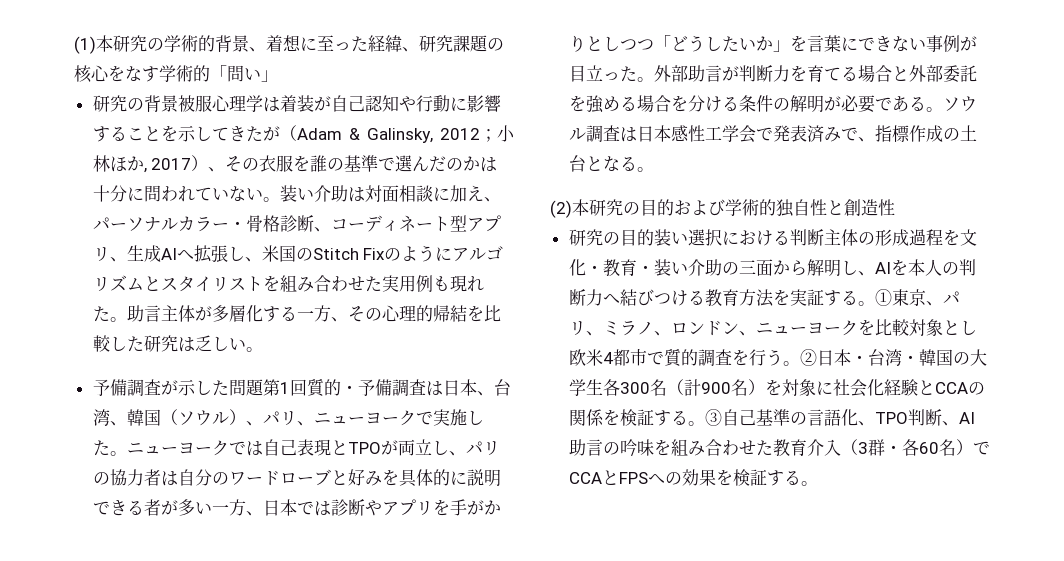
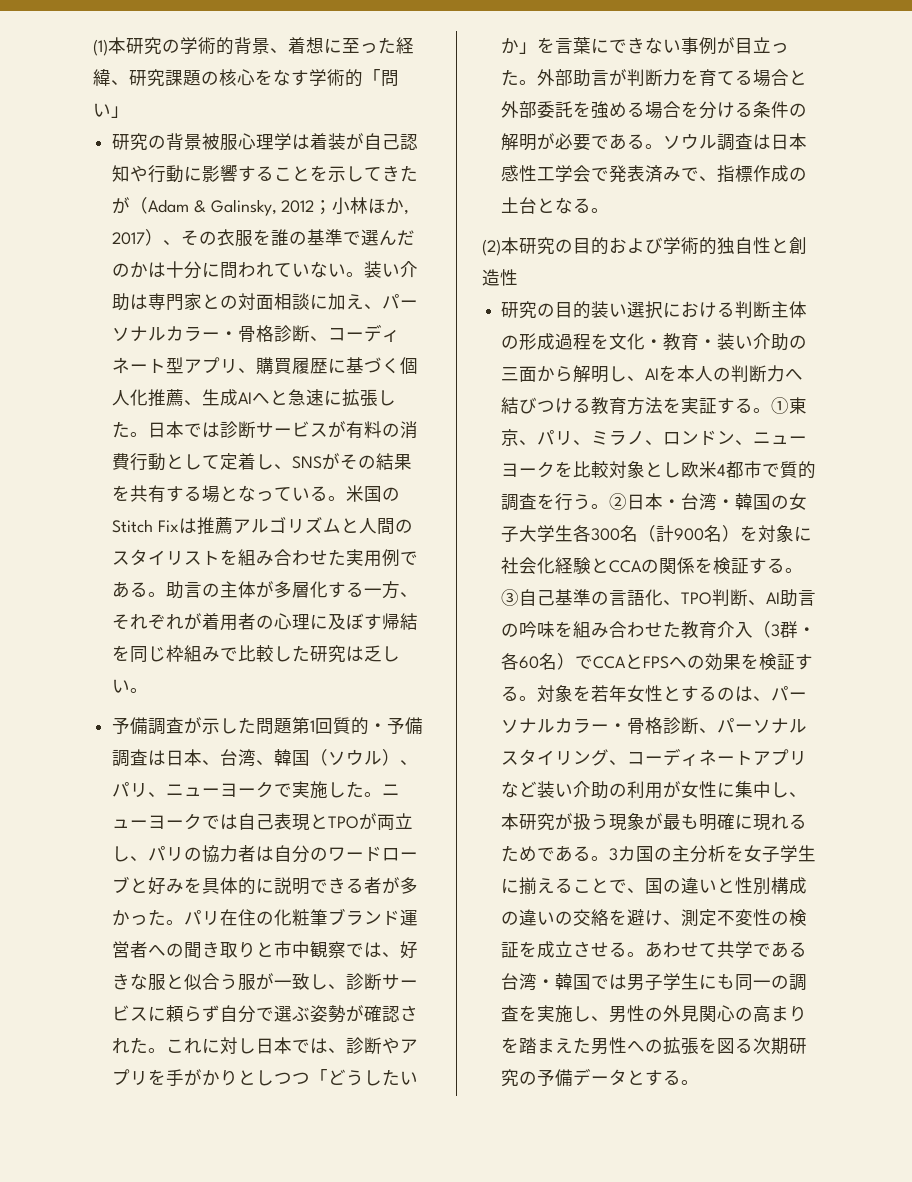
(365, 194) none -> [148,293,239,311] 専門家との
[126,245,262,263] 生成AIへ拡張し、 -> [256,357,419,375] [112,389,397,407] [112,421,419,439] [112,453,413,471] [112,485,347,503] 購買履歴に基づく個人化推薦、生成AIへと急速に拡張した。日本では診断サービスが有料の消費行動として定着し、SNSがその結果を共有する場となっている。
[384,245,453,262] のように -> [178,517,233,535] は推薦
(161, 283) none -> [358,518,413,535] 人間の
[432,275,484,292] [92,305,161,322] も現れた。助言 -> [400,551,419,565] [112,581,221,599] である。助言の
[364,305,484,322] の心理的帰結を -> [130,613,419,631] [112,645,239,663] れぞれが着用者の心理に及ぼす帰結を同じ枠組みで
[194,499,331,516] い一方、日本では -> [112,908,419,926] [112,941,419,959] [112,973,419,991] [112,1005,419,1023] [112,1037,347,1054] かった。パリ在住の化粧筆ブランド運営者への聞き取りと市中観察では、好きな服と似合う服が一致し、診断サービスに頼らず自分で選ぶ姿勢が確認された。これに対し日本では、
(970, 358) none -> [789,493,808,510] [501,526,520,543] 女子
(818, 483) none -> [537,685,808,702] [501,717,808,734] [501,748,808,766] [501,781,808,799] [501,813,808,831] [501,845,817,863] [501,877,808,895] [501,909,808,927] [501,941,808,958] [501,973,808,991] [501,1005,808,1023] [501,1037,808,1055] [501,1068,700,1087] 対象を若年女性とするのは、パーソナルカラー・骨格診断、パーソナルスタイリング、コーディネートアプリなど装い介助の利用が女性に集中し、本研究が扱う現象が最も明確に現れるためである。3カ国の主分析を女子学生に揃えることで、国の違いと性別構成の違いの交絡を避け、測定不変性の検証を成立させる。あわせて共学である台湾・韓国では男子学生にも同一の調査を実施し、男性の外見関心の高まりを踏まえた男性への拡張を図る次期研究の予備データとする。

